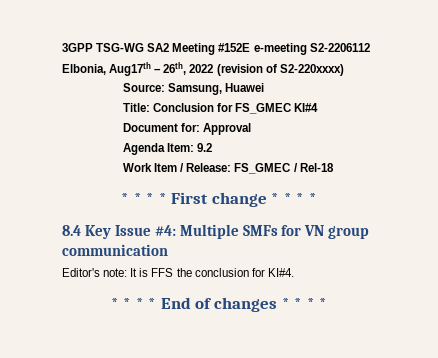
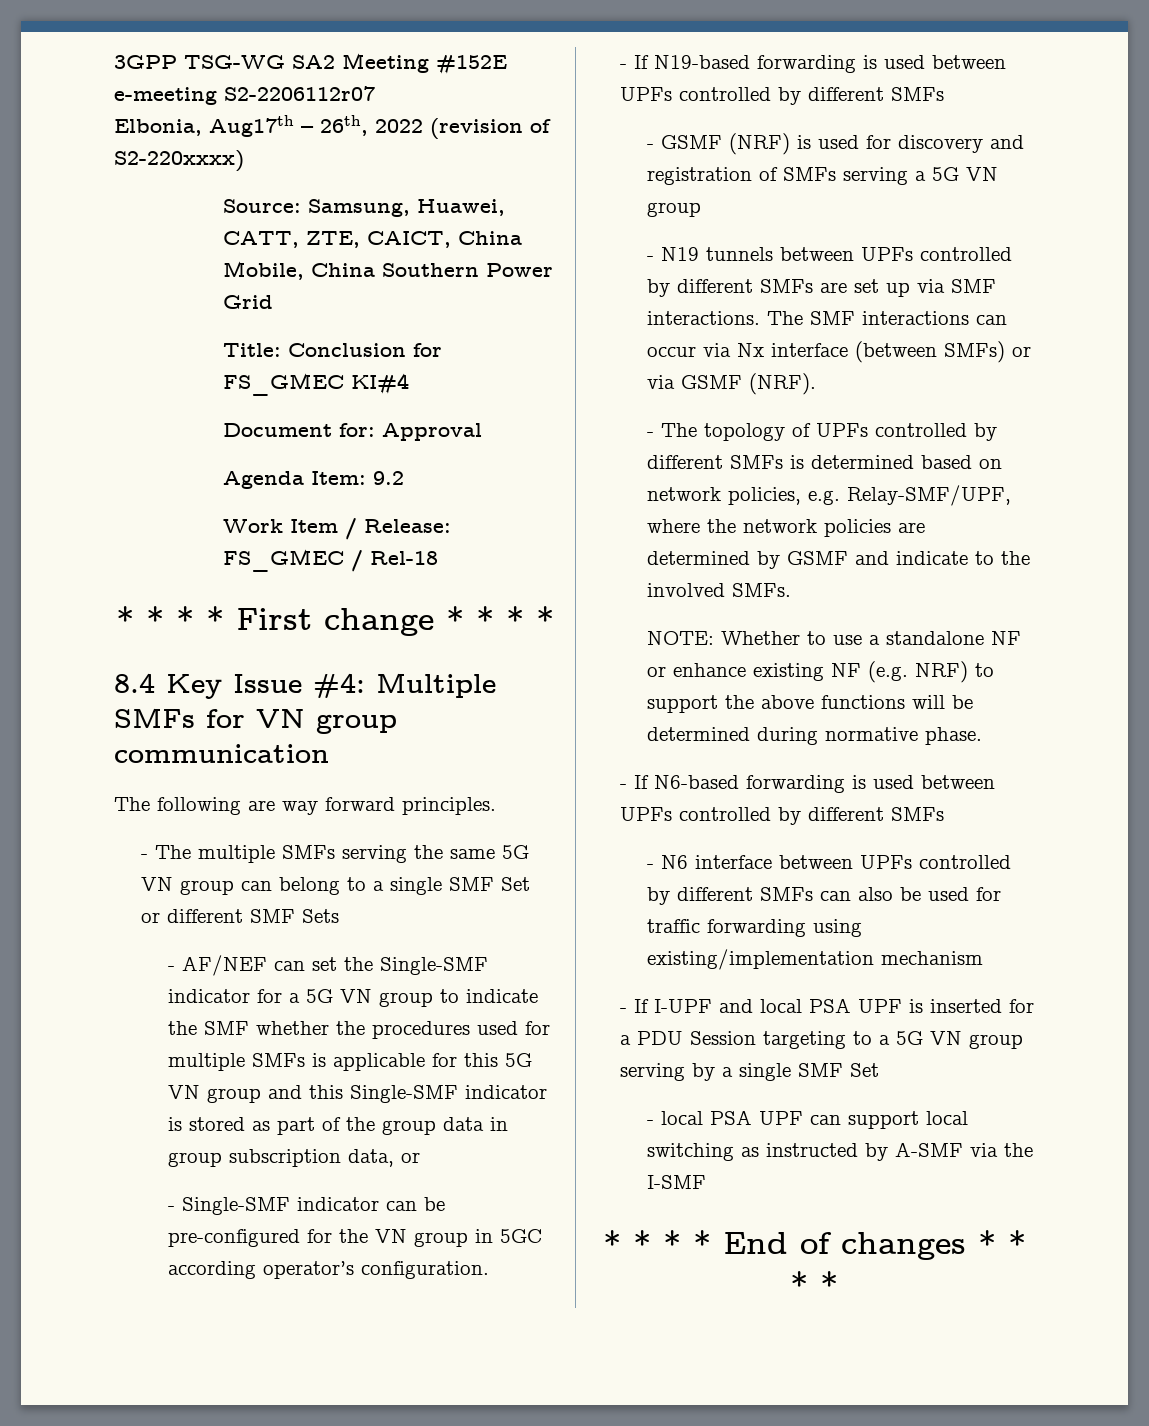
[309,43,370,52] S2-2206112 -> [224,86,375,101] S2-2206112r07
[225,83,265,92] Huawei -> [416,199,505,216] [222,231,522,248] [222,261,553,280] [222,295,273,309] Huawei, CATT, ZTE, CAICT, China Mobile, China Southern Power Grid
[62,268,294,277] Editor's note: It is FFS the conclusion for KI#4. -> [114,797,496,815] [141,845,530,863] [141,877,531,895] [141,909,340,923] [168,955,489,976] [168,989,539,1007] [168,1021,551,1039] [168,1053,533,1071] [168,1085,548,1103] [168,1117,509,1135] [168,1149,421,1167] [168,1197,446,1215] [168,1229,543,1247] [168,1261,490,1279] [620,55,1007,73] [620,87,945,105] [647,133,1025,155] [647,167,999,185] [647,202,702,217] [647,247,1013,261] [647,279,997,297] [647,311,1008,325] [647,341,1032,363] [647,373,817,395] [647,423,998,441] [647,455,1003,469] [647,485,1012,506] [647,519,926,537] [647,551,1031,569] [647,583,792,597] [647,631,1022,645] [647,661,995,683] [647,695,974,713] [647,727,983,745] [620,775,996,793] [620,807,945,825] [647,855,1012,869] [647,887,1002,905] [647,919,863,937] [647,949,984,970] [620,998,1035,1013] [620,1031,1024,1049] [620,1063,880,1081] [647,1110,969,1129] [647,1142,1034,1161] [647,1175,707,1189] The following are way forward principles. // - The multiple SMFs serving the same 5G VN group can belong to a single SMF Set or different SMF Sets // - AF/NEF can set the Single-SMF indicator for a 5G VN group to indicate the SMF whether the procedures used for multiple SMFs is applicable for this 5G VN group and this Single-SMF indicator is stored as part of the group data in group subscription data, or // - Single-SMF indicator can be pre-configured for the VN group in 5GC according operator’s configuration. // - If N19-based forwarding is used between UPFs controlled by different SMFs // - GSMF (NRF) is used for discovery and registration of SMFs serving a 5G VN group // - N19 tunnels between UPFs controlled by different SMFs are set up via SMF interactions. The SMF interactions can occur via Nx interface (between SMFs) or via GSMF (NRF). // - The topology of UPFs controlled by different SMFs is determined based on network policies, e.g. Relay-SMF/UPF, where the network policies are determined by GSMF and indicate to the involved SMFs. // NOTE: Whether to use a standalone NF or enhance existing NF (e.g. NRF) to support the above functions will be determined during normative phase. // - If N6-based forwarding is used between UPFs controlled by different SMFs // - N6 interface between UPFs controlled by different SMFs can also be used for traffic forwarding using existing/implementation mechanism // - If I-UPF and local PSA UPF is inserted for a PDU Session targeting to a 5G VN group serving by a single SMF Set // - local PSA UPF can support local switching as instructed by A-SMF via the I-SMF

